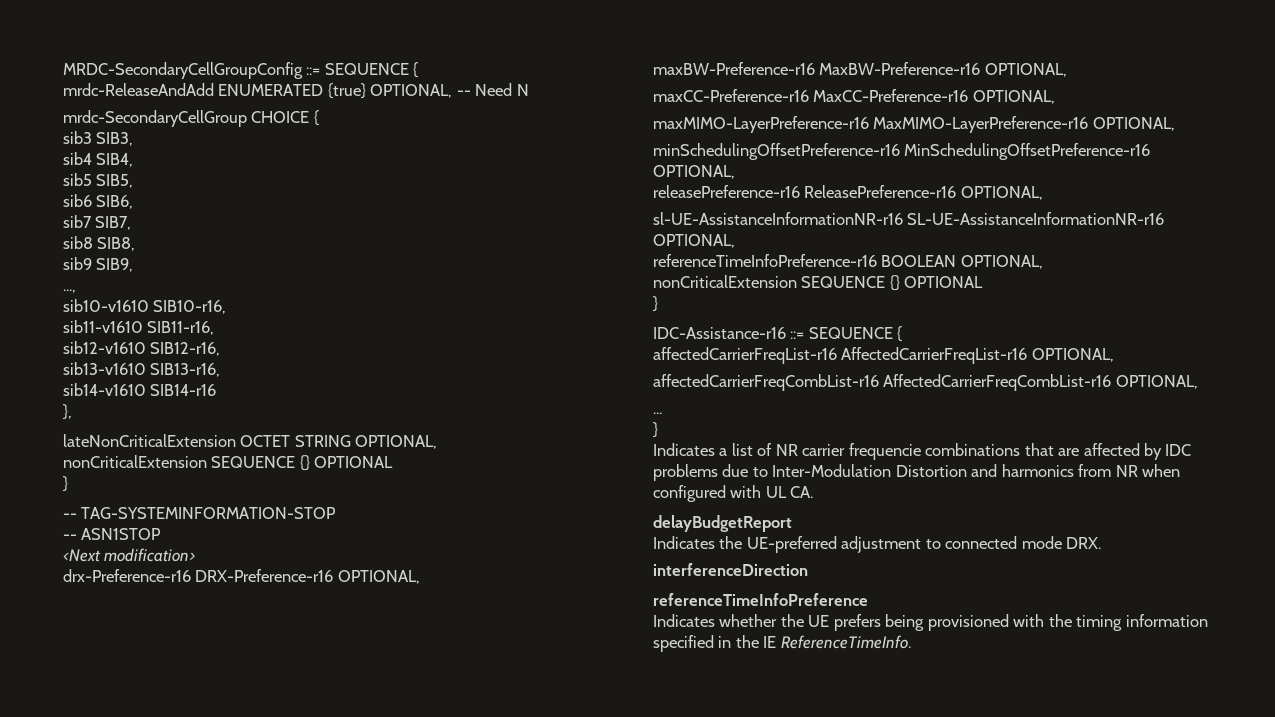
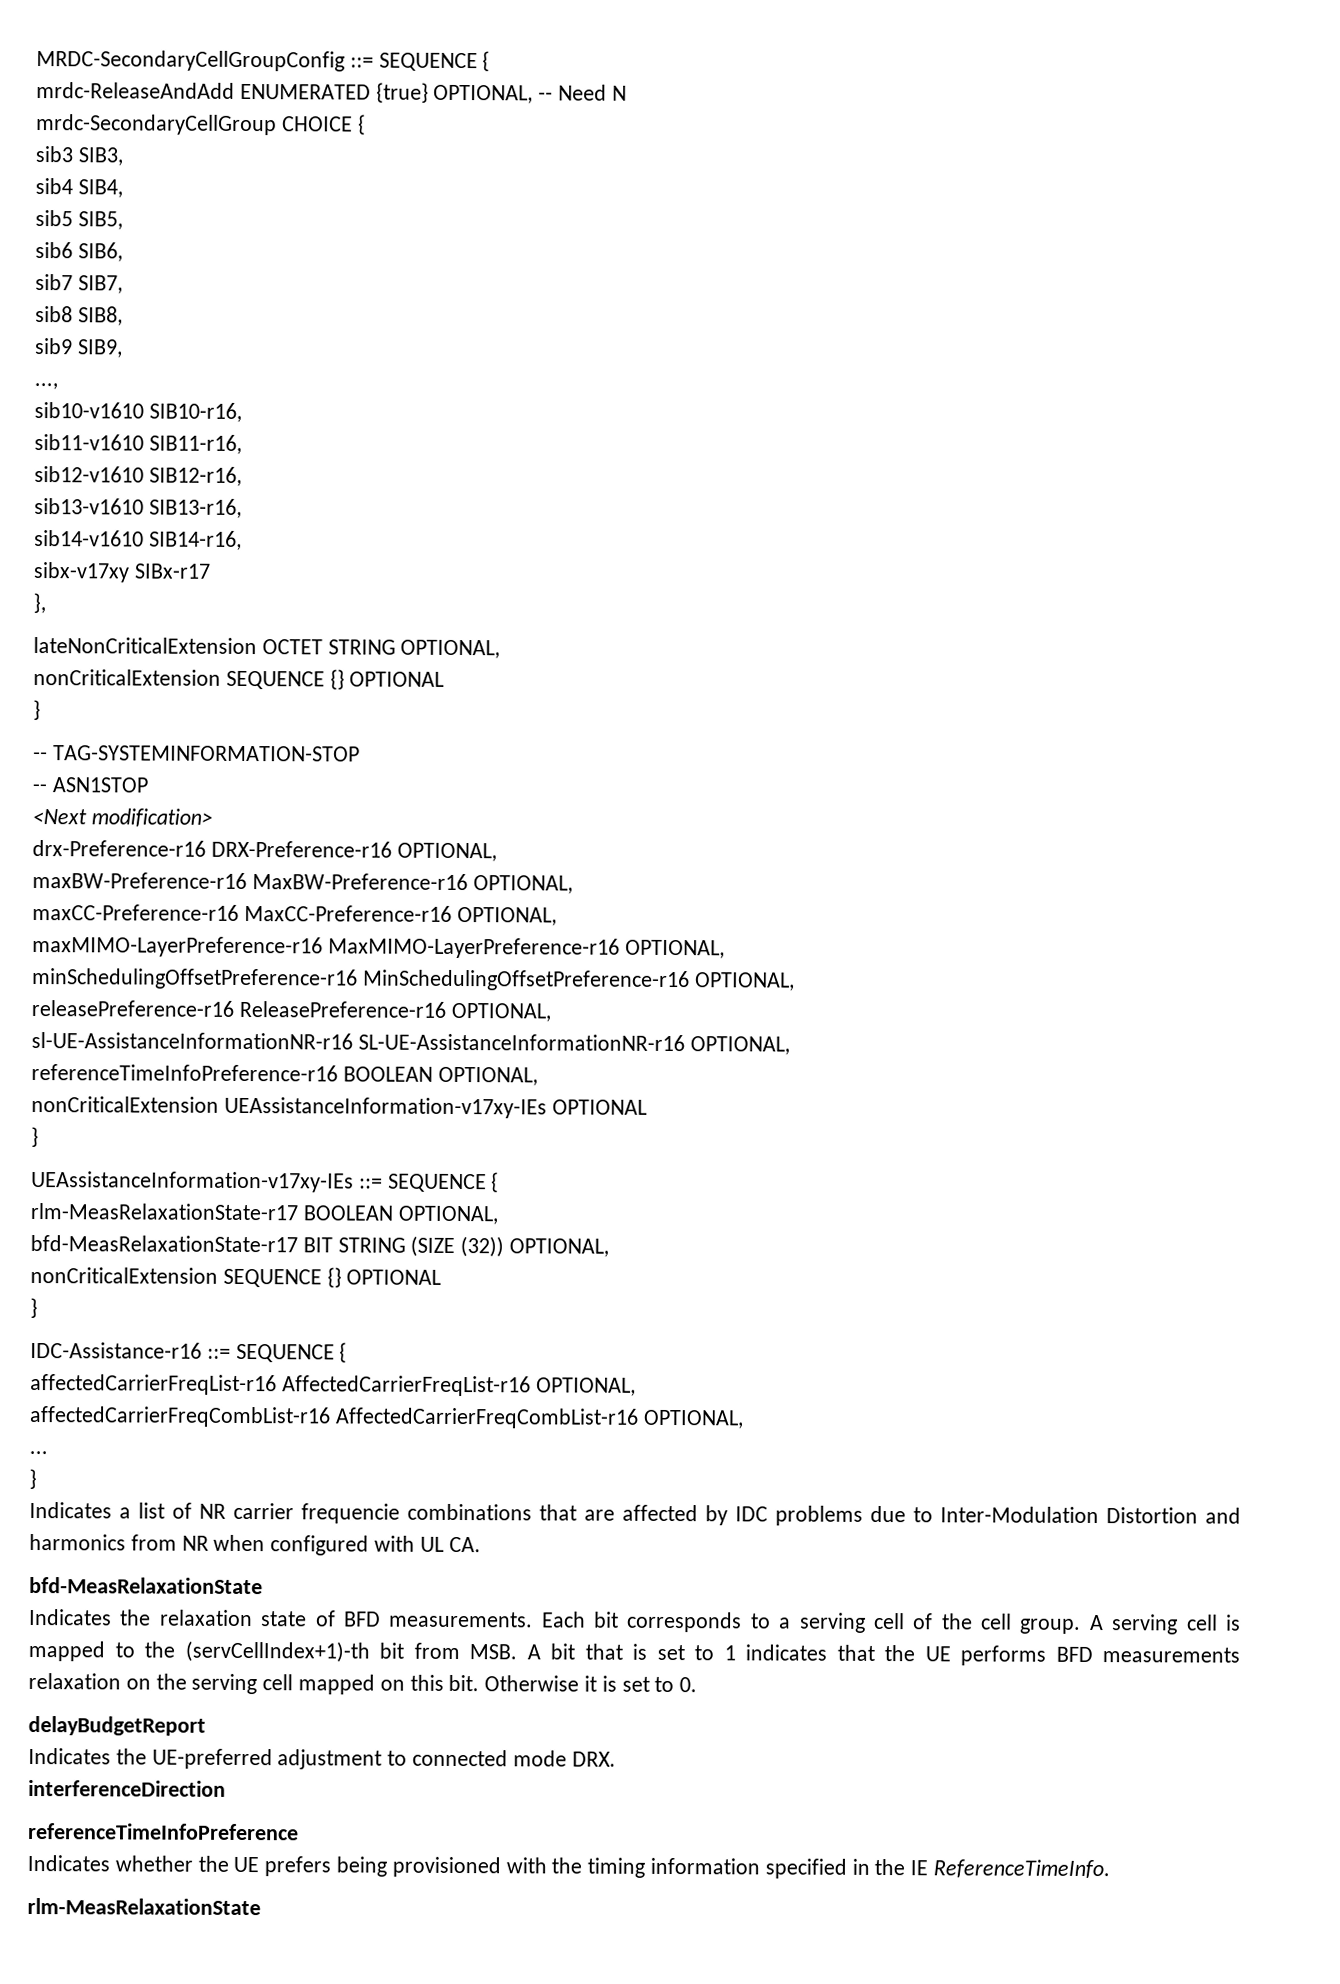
[150,384,217,396] SIB14-r16 -> [148,530,242,550] [33,561,211,583] SIB14-r16, // sibx-v17xy SIBx-r17
(1043, 262) none -> [31,1095,647,1119] [31,1126,39,1148] [31,1170,500,1193] [30,1202,498,1225] [30,1234,610,1258] // nonCriticalExtension UEAssistanceInformation-v17xy-IEs OPTIONAL // } // UEAssistanceInformation-v17xy-IEs ::= SEQUENCE { // rlm-MeasRelaxationState-r17 BOOLEAN OPTIONAL, // bfd-MeasRelaxationState-r17 BIT STRING (SIZE (32)) OPTIONAL,
(814, 492) none -> [29,1576,263,1595] [29,1608,1241,1635] [28,1640,1240,1666] [28,1672,698,1695] // bfd-MeasRelaxationState // Indicates the relaxation state of BFD measurements. Each bit corresponds to a serving cell of the cell group. A serving cell is mapped to the (servCellIndex+1)-th bit from MSB. A bit that is set to 1 indicates that the UE performs BFD measurements relaxation on the serving cell mapped on this bit. Otherwise it is set to 0.
(911, 642) none -> [27,1897,261,1916] // rlm-MeasRelaxationState

